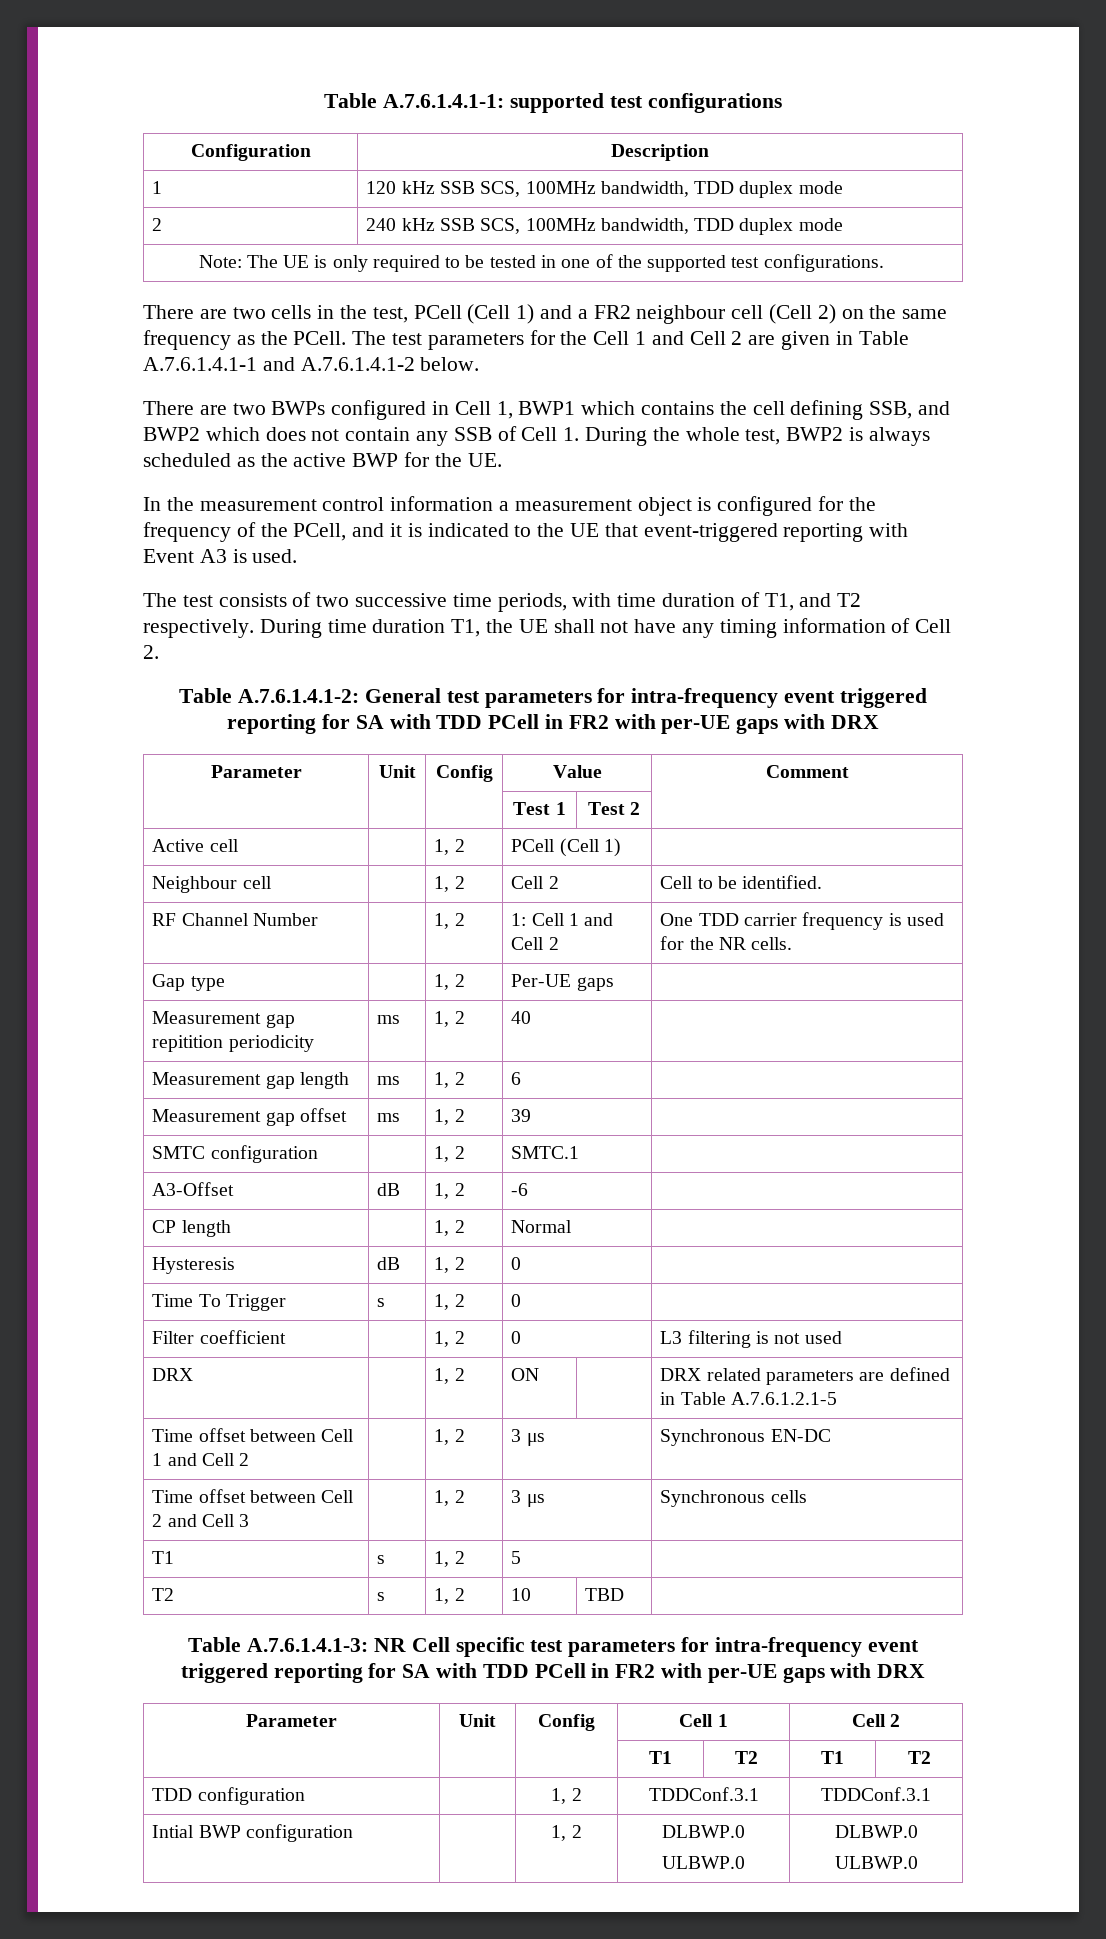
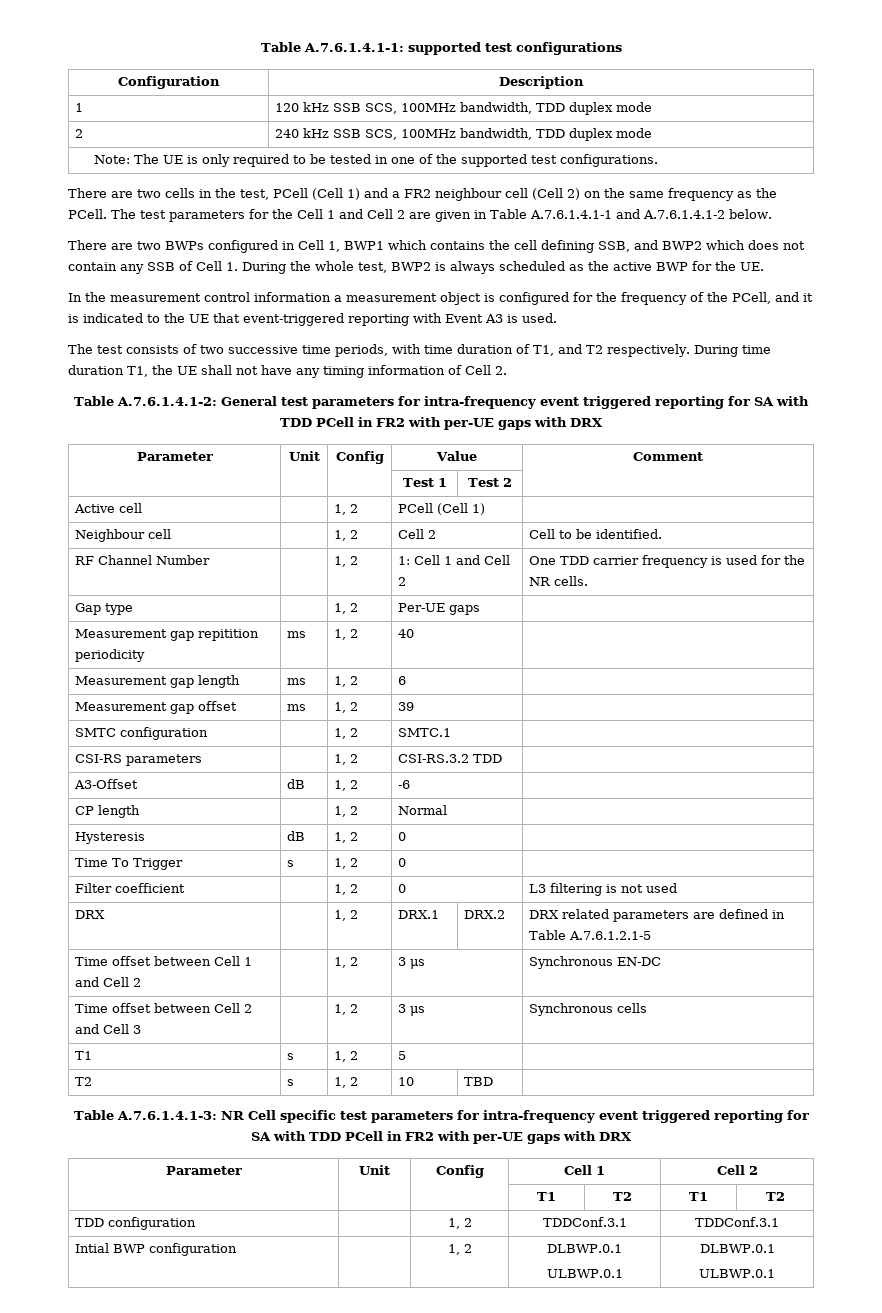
(580, 1152) none -> [75,754,203,766] [334,754,359,765] [398,754,503,763] // CSI-RS parameters | | 1, 2 | CSI-RS.3.2 TDD |
[511,1368,540,1381] ON | -> [398,910,440,919] [464,910,506,919] DRX.1 | DRX.2
[662,1825,745,1838] [662,1856,745,1869] [834,1825,918,1838] [834,1856,918,1869] DLBWP.0 // ULBWP.0 | DLBWP.0 // ULBWP.0 -> [547,1244,623,1253] [546,1269,623,1278] [699,1244,775,1253] [699,1269,776,1278] DLBWP.0.1 // ULBWP.0.1 | DLBWP.0.1 // ULBWP.0.1

